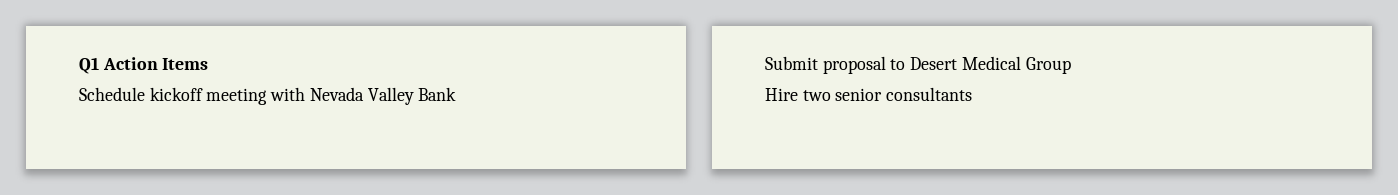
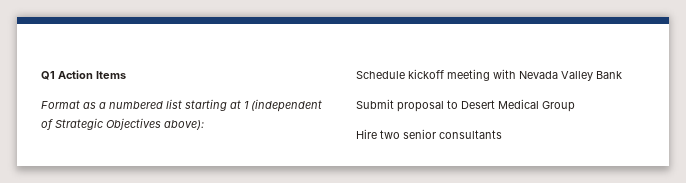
(209, 64) none -> [41,99,322,112] [41,118,204,130] // Format as a numbered list starting at 1 (independent of Strategic Objectives above):

